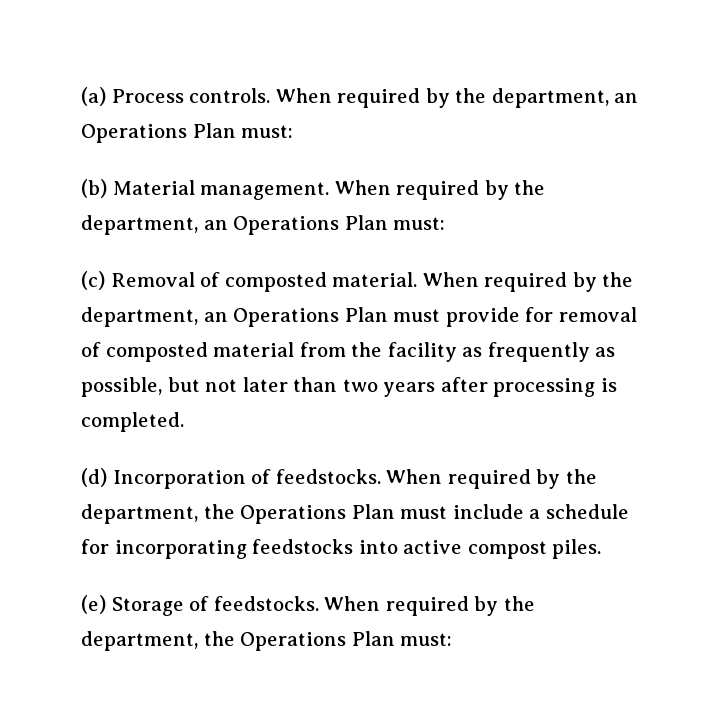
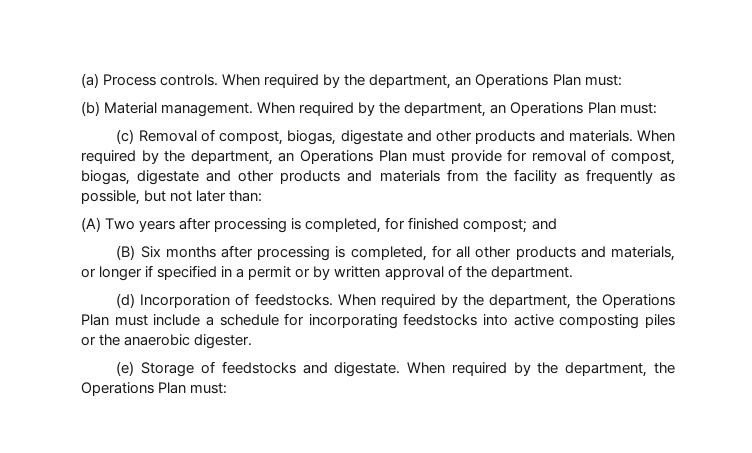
[224,272,418,292] composted material. -> [219,130,633,145] compost, biogas, digestate and other products and materials.
[105,342,295,362] composted material -> [610,151,675,165] [81,170,440,185] compost, biogas, digestate and other products and materials
[293,377,378,392] than two -> [229,190,263,202] [81,217,136,232] than: // (A) Two
[81,412,184,432] completed. -> [305,217,557,233] [116,245,675,261] [81,265,573,281] completed, for finished compost; and // (B) Six months after processing is completed, for all other products and materials, or longer if specified in a permit or by written approval of the department.
[467,539,602,559] compost piles. -> [559,314,675,329] [81,334,253,349] composting piles or the anaerobic digester.
[213,596,319,611] feedstocks. -> [221,361,401,377] feedstocks and digestate.

